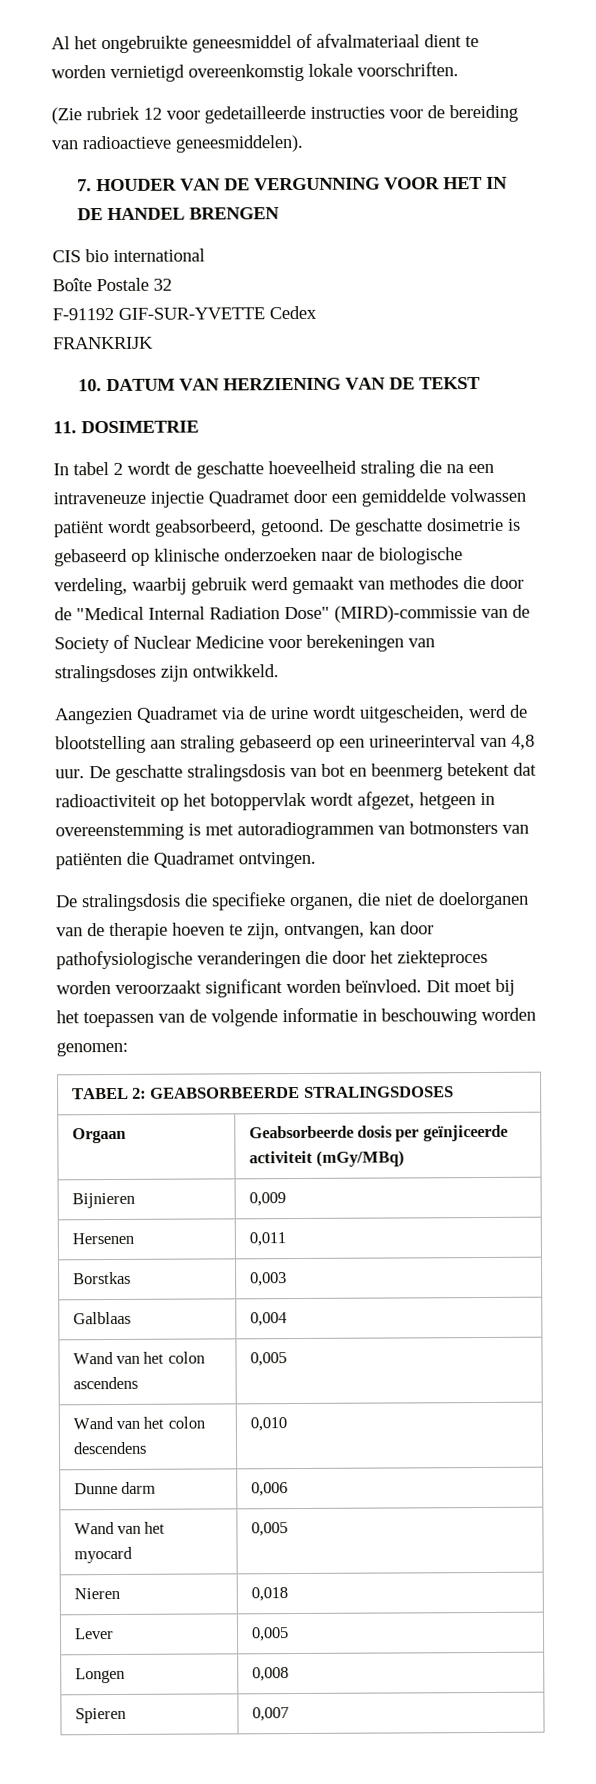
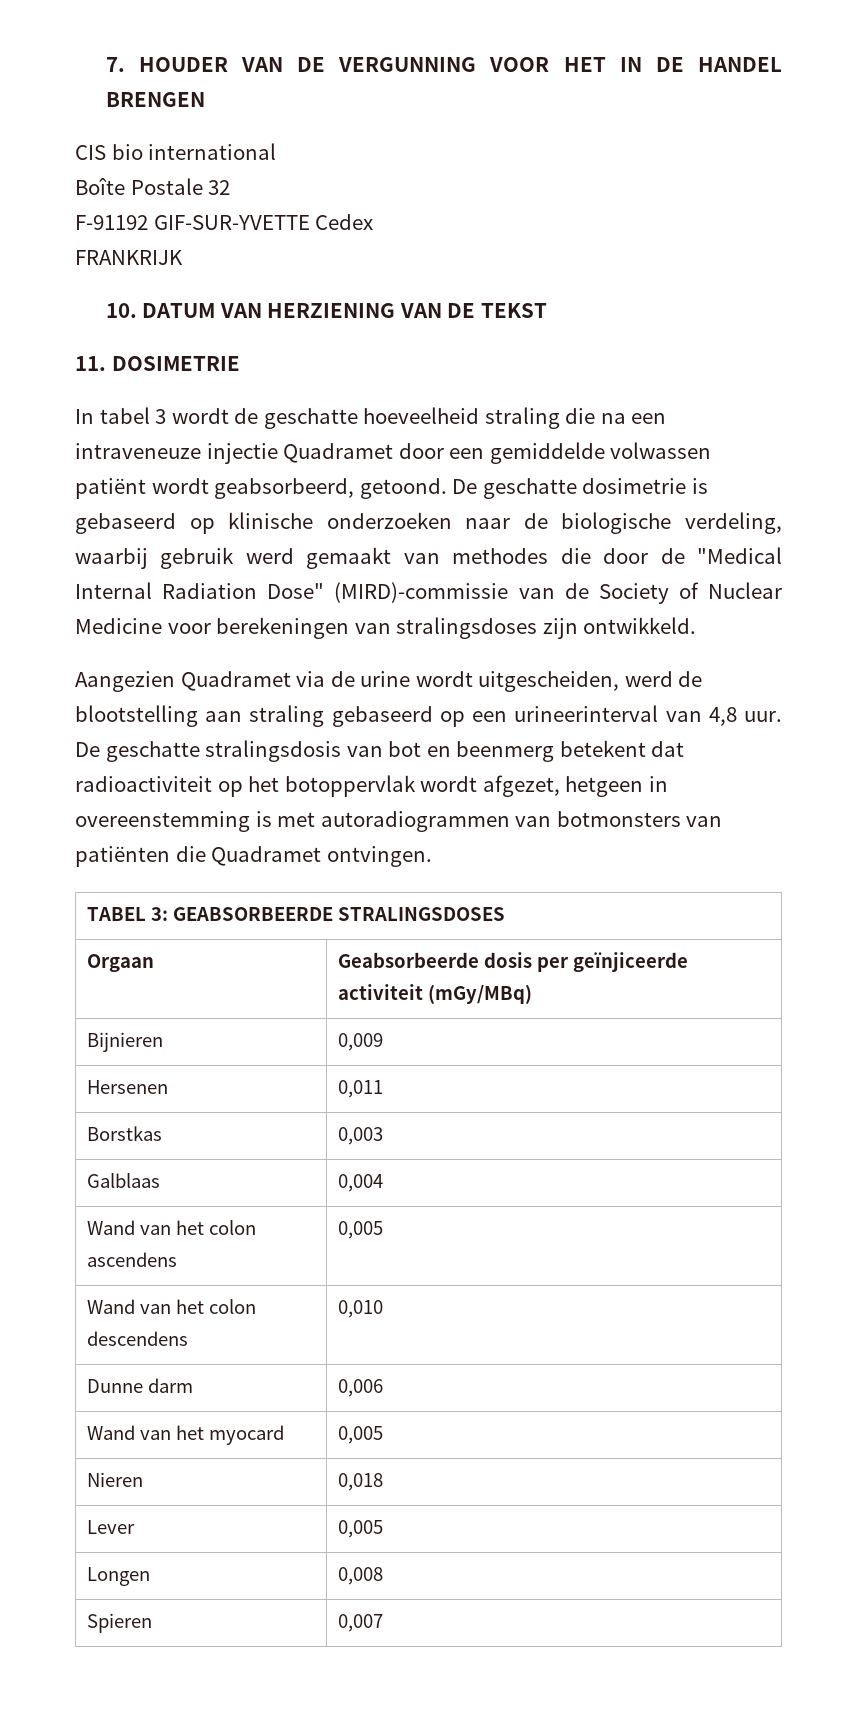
[51,33,479,54] [51,62,459,83] [51,104,518,125] [51,134,303,153] Al het ongebruikte geneesmiddel of afvalmateriaal dient te worden vernietigd overeenkomstig lokale voorschriften. // (Zie rubriek 12 voor gedetailleerde instructies voor de bereiding van radioactieve geneesmiddelen). // -> (105, 64) none
[113,462,123,475] 2 -> [155,409,167,424] 3
[56,891,529,912] [56,921,434,941] [56,949,488,970] [56,978,515,998] [56,1007,536,1028] [56,1041,128,1057] // De stralingsdosis die specifieke organen, die niet de doelorganen van de therapie hoeven te zijn, ontvangen, kan door pathofysiologische veranderingen die door het ziekteproces worden veroorzaakt significant worden beïnvloed. Dit moet bij het toepassen van de volgende informatie in beschouwing worden genomen: -> (432, 856) none
[131,1087,147,1099] 2: -> [151,907,169,921] 3:

